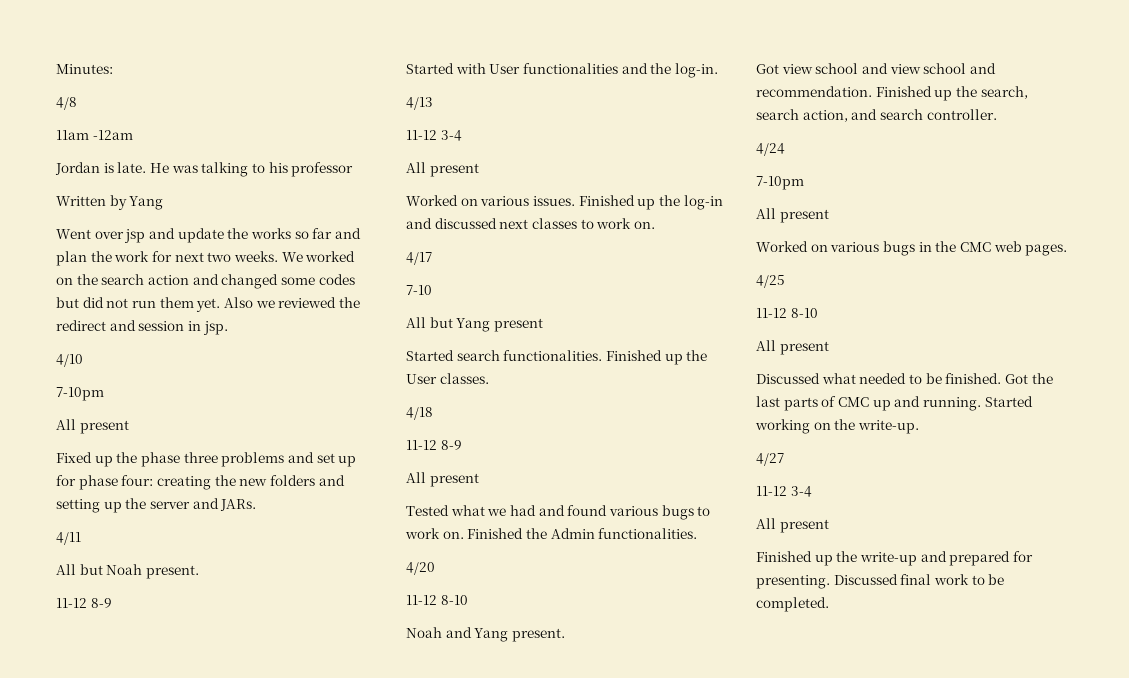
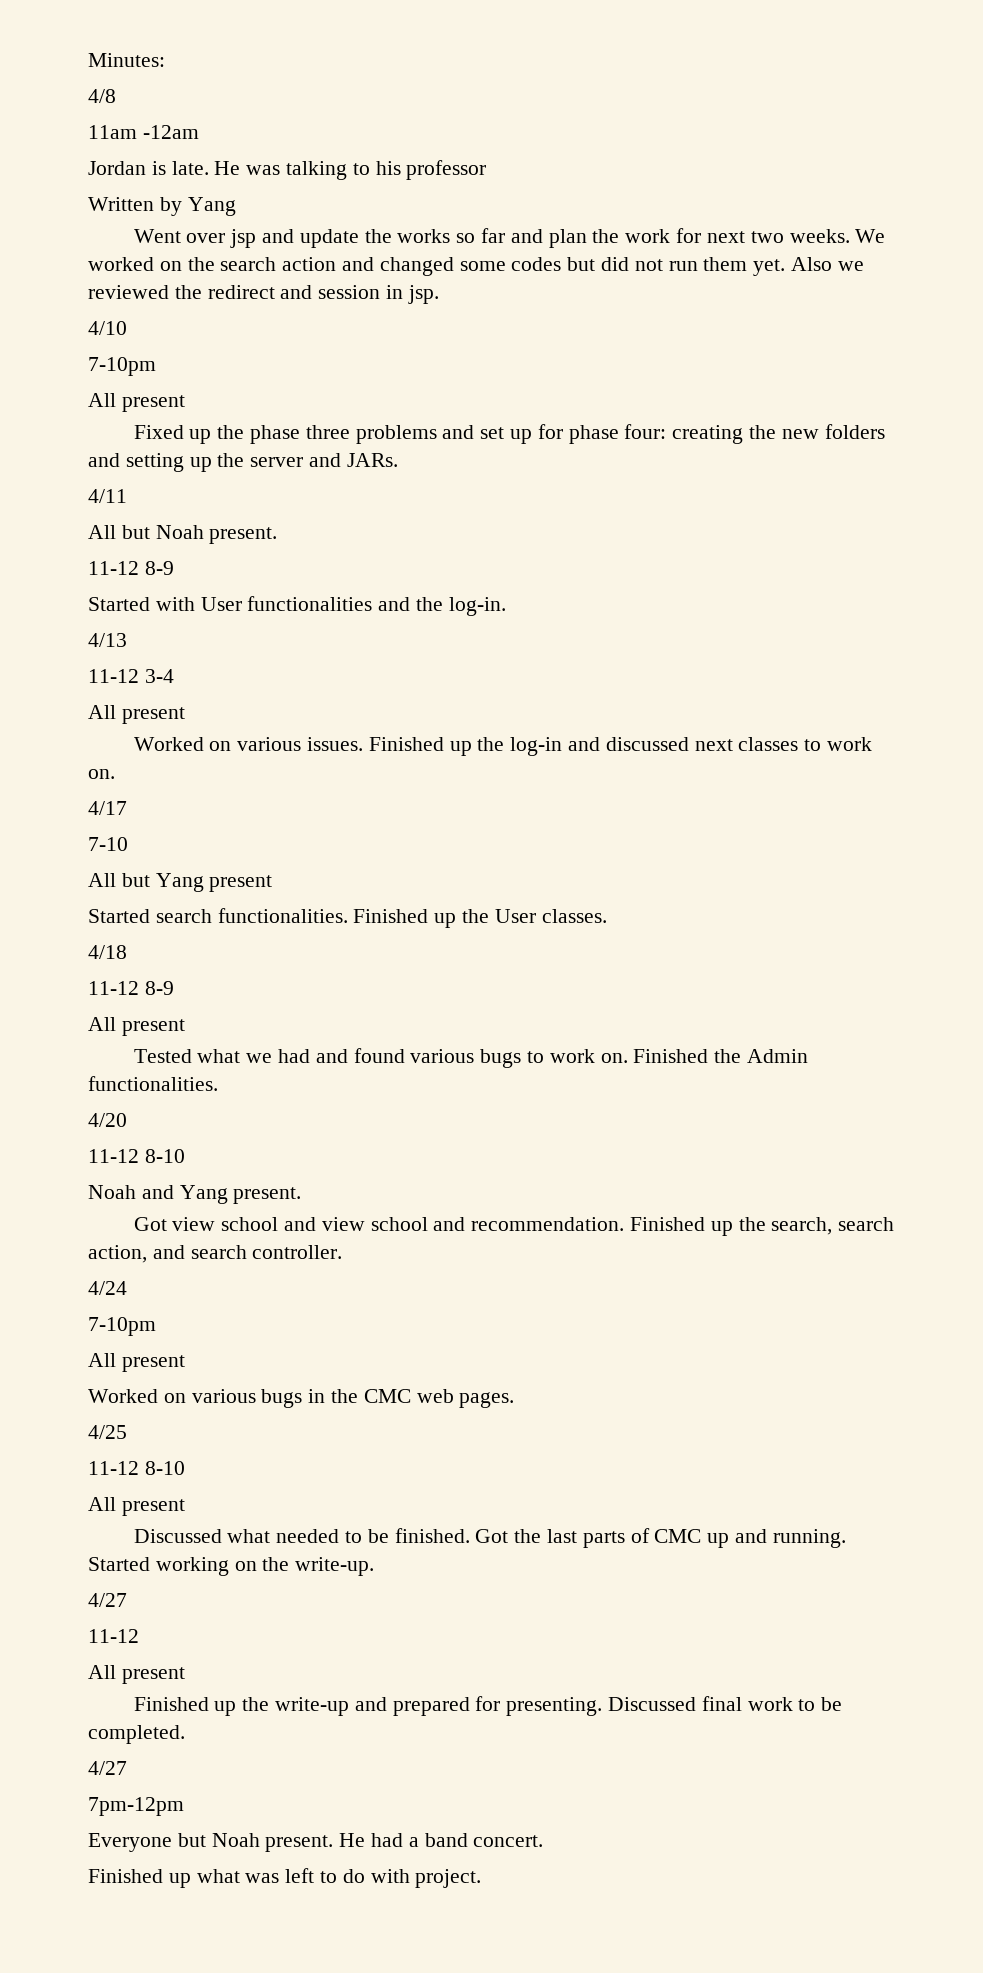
[790,486,812,497] 3-4 -> (139, 1636) none
(829, 604) none -> [88,1761,127,1775] [88,1797,184,1816] [88,1833,544,1852] [88,1868,482,1888] // 4/27 // 7pm-12pm // Everyone but Noah present. He had a band concert. // Finished up what was left to do with project.

